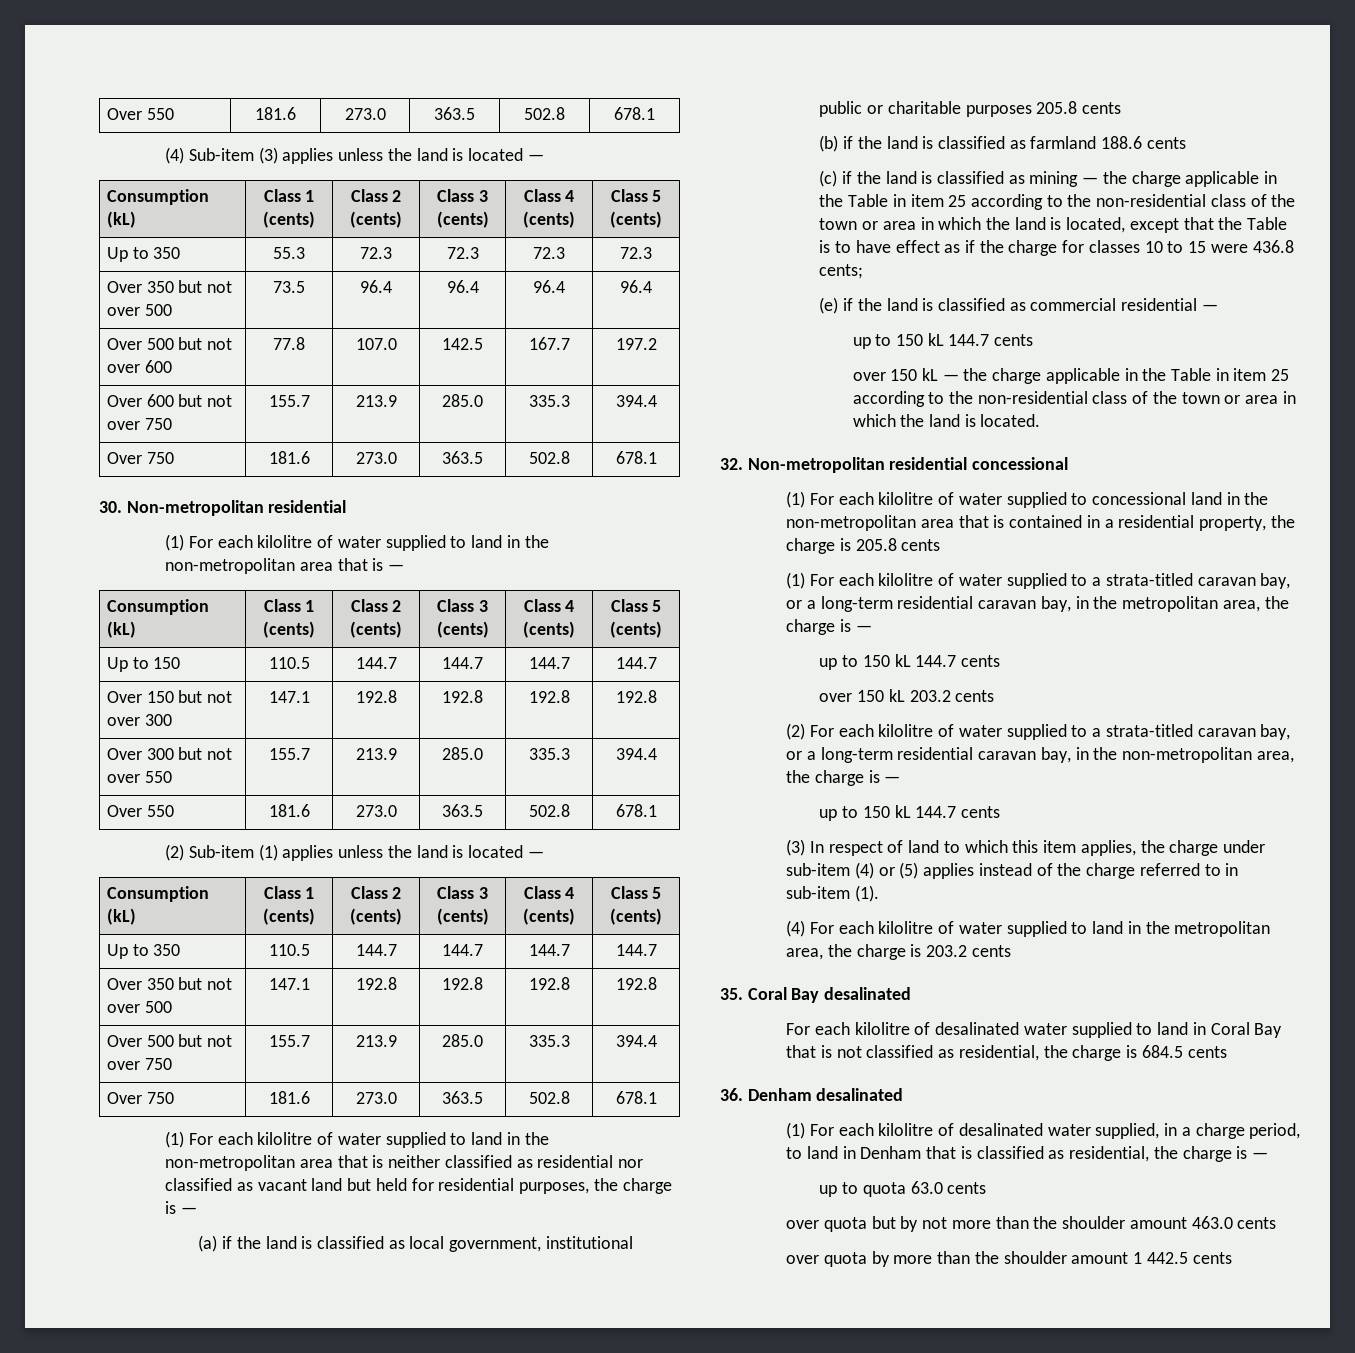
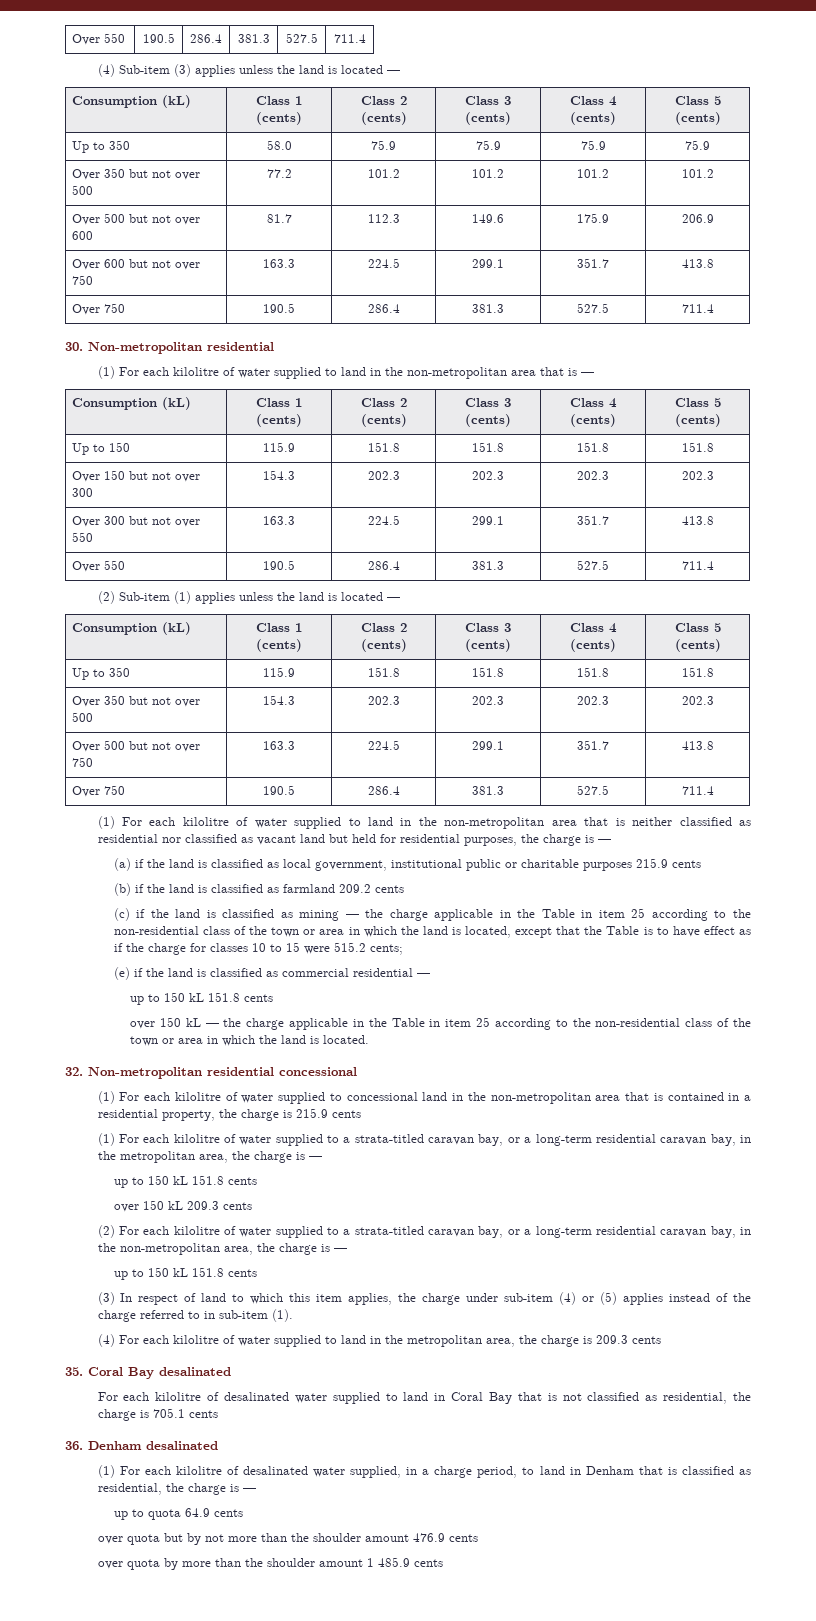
[106,108,174,120] [255,107,296,120] [344,108,386,120] [434,107,476,120] [524,107,565,120] [614,107,655,120] Over 550 | 181.6 | 273.0 | 363.5 | 502.8 | 678.1 -> [72,33,126,45] [142,33,175,43] [190,34,222,43] [237,34,270,43] [285,33,318,43] [333,34,366,43] Over 550 | 190.5 | 286.4 | 381.3 | 527.5 | 711.4
[273,247,305,259] [360,247,392,259] [446,247,479,259] [533,247,565,259] [620,247,652,259] [106,280,233,293] [106,304,172,316] [273,281,305,293] [360,280,392,293] [446,280,479,293] [533,280,565,293] [620,280,652,293] 55.3 | 72.3 | 72.3 | 72.3 | 72.3 // Over 350 but not over 500 | 73.5 | 96.4 | 96.4 | 96.4 | 96.4 -> [266,140,292,150] [371,140,396,150] [475,140,501,150] [580,140,606,150] [685,140,710,150] [72,168,201,180] [72,185,94,195] [266,169,292,178] [367,169,400,178] [472,169,504,178] [577,169,609,178] [681,169,714,178] 58.0 | 75.9 | 75.9 | 75.9 | 75.9 // Over 350 but not over 500 | 77.2 | 101.2 | 101.2 | 101.2 | 101.2
[273,337,305,350] [355,338,397,350] [442,338,484,350] [528,337,570,350] [615,338,657,350] 77.8 | 107.0 | 142.5 | 167.7 | 197.2 -> [266,214,292,223] [367,214,400,223] [472,214,504,223] [577,213,609,223] [681,214,714,223] 81.7 | 112.3 | 149.6 | 175.9 | 206.9
[268,395,310,407] [355,395,397,407] [442,394,484,407] [528,395,570,407] [615,395,657,407] [106,452,174,464] [268,451,310,464] [355,452,397,464] [442,451,484,464] [528,451,570,464] [615,451,657,464] 155.7 | 213.9 | 285.0 | 335.3 | 394.4 // Over 750 | 181.6 | 273.0 | 363.5 | 502.8 | 678.1 -> [263,259,295,268] [367,258,400,268] [472,259,504,268] [577,258,609,268] [681,259,714,268] [72,303,126,315] [263,303,295,313] [367,304,400,313] [472,304,504,313] [577,303,609,313] [681,304,714,313] 163.3 | 224.5 | 299.1 | 351.7 | 413.8 // Over 750 | 190.5 | 286.4 | 381.3 | 527.5 | 711.4
[268,657,310,669] [355,657,397,669] [442,657,484,669] [528,657,570,669] [615,657,657,669] 110.5 | 144.7 | 144.7 | 144.7 | 144.7 -> [263,442,295,452] [367,442,400,452] [472,442,504,452] [577,442,609,452] [681,442,714,452] 115.9 | 151.8 | 151.8 | 151.8 | 151.8
[268,691,310,703] [355,690,397,703] [442,690,484,703] [528,690,570,703] [615,690,657,703] 147.1 | 192.8 | 192.8 | 192.8 | 192.8 -> [263,470,295,480] [367,471,400,480] [472,471,504,480] [577,471,609,480] [681,471,714,480] 154.3 | 202.3 | 202.3 | 202.3 | 202.3
[268,748,310,760] [355,748,397,760] [442,747,484,760] [528,748,570,760] [615,748,657,760] [106,805,174,817] [268,804,310,817] [355,805,397,817] [442,804,484,817] [528,804,570,817] [615,804,657,817] 155.7 | 213.9 | 285.0 | 335.3 | 394.4 // Over 550 | 181.6 | 273.0 | 363.5 | 502.8 | 678.1 -> [263,516,295,525] [367,515,400,525] [472,516,504,525] [577,515,609,525] [681,516,714,525] [72,560,126,572] [263,560,295,570] [367,561,400,570] [472,561,504,570] [577,560,609,570] [681,561,714,570] 163.3 | 224.5 | 299.1 | 351.7 | 413.8 // Over 550 | 190.5 | 286.4 | 381.3 | 527.5 | 711.4
[268,944,310,956] [355,944,397,956] [442,944,484,956] [528,944,570,956] [615,944,657,956] [106,977,233,990] [106,1001,172,1013] [268,978,310,990] [355,977,397,990] [442,977,484,990] [528,977,570,990] [615,977,657,990] 110.5 | 144.7 | 144.7 | 144.7 | 144.7 // Over 350 but not over 500 | 147.1 | 192.8 | 192.8 | 192.8 | 192.8 -> [263,667,295,677] [367,667,400,677] [472,667,504,677] [577,667,609,677] [681,667,714,677] [72,695,201,707] [72,712,94,722] [263,695,295,705] [367,696,400,705] [472,696,504,705] [577,696,609,705] [681,696,714,705] 115.9 | 151.8 | 151.8 | 151.8 | 151.8 // Over 350 but not over 500 | 154.3 | 202.3 | 202.3 | 202.3 | 202.3
[268,1035,310,1047] [355,1035,397,1047] [442,1034,484,1047] [528,1035,570,1047] [615,1035,657,1047] [106,1092,174,1104] [268,1091,310,1104] [355,1092,397,1104] [442,1091,484,1104] [528,1091,570,1104] [615,1091,657,1104] 155.7 | 213.9 | 285.0 | 335.3 | 394.4 // Over 750 | 181.6 | 273.0 | 363.5 | 502.8 | 678.1 -> [263,741,295,750] [367,740,400,750] [472,741,504,750] [577,740,609,750] [681,741,714,750] [72,785,126,797] [263,785,295,795] [367,786,400,795] [472,786,504,795] [577,785,609,795] [681,786,714,795] 163.3 | 224.5 | 299.1 | 351.7 | 413.8 // Over 750 | 190.5 | 286.4 | 381.3 | 527.5 | 711.4
[1036,101,1078,114] 205.8 -> [635,858,668,868] 215.9
[1101,136,1143,149] 188.6 -> [338,884,371,893] 209.2
[1252,240,1294,253] 436.8 -> [333,942,366,952] 515.2
[948,334,990,346] 144.7 -> [208,992,241,1002] 151.8
[855,538,897,551] 205.8 -> [295,1108,328,1118] 215.9
[915,655,1000,667] [819,689,951,702] 144.7 cents // over 150 kL 203.2 -> [191,1175,257,1185] [113,1200,219,1212] 151.8 cents // over 150 kL 209.3
[915,806,957,818] 144.7 -> [191,1267,224,1277] 151.8
[926,945,968,957] 203.2 -> [595,1335,628,1344] 209.3
[1141,1045,1183,1058] 684.5 -> [152,1408,185,1418] 705.1
[910,1181,943,1194] 63.0 -> [184,1508,210,1517] 64.9
[1191,1216,1233,1229] 463.0 -> [412,1533,445,1542] 476.9
[1146,1252,1188,1264] 442.5 -> [377,1557,410,1567] 485.9

